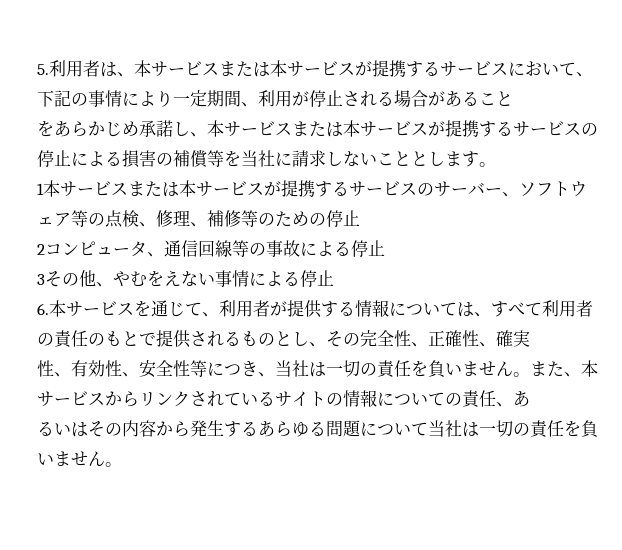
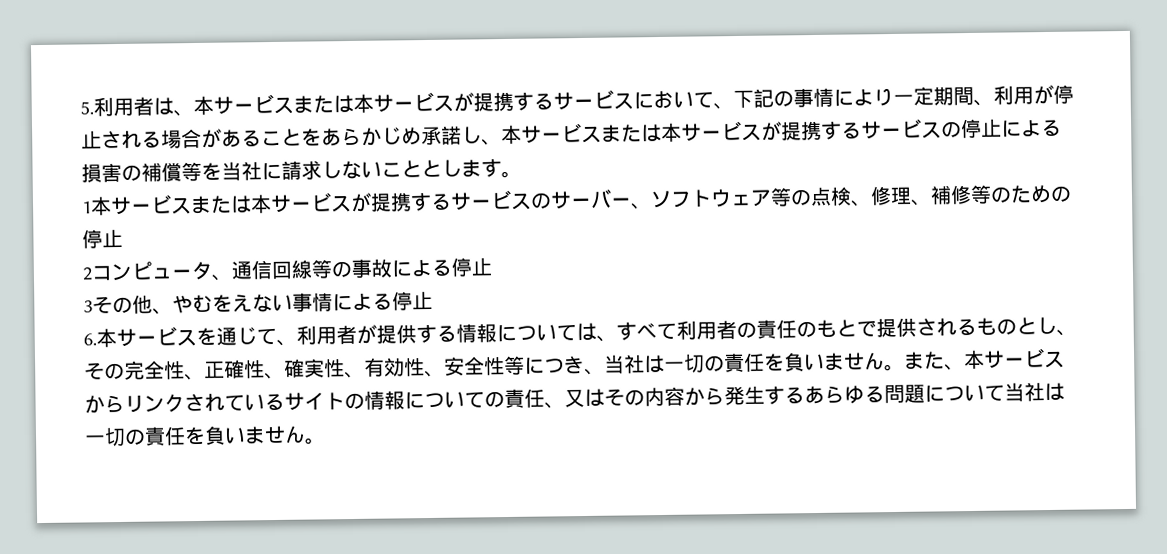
(513, 98) // -> (302, 137) none
(530, 338) // -> (325, 368) none
[513,391,530,407] [37,421,71,436] あ // るい -> [564,388,585,408] 又

